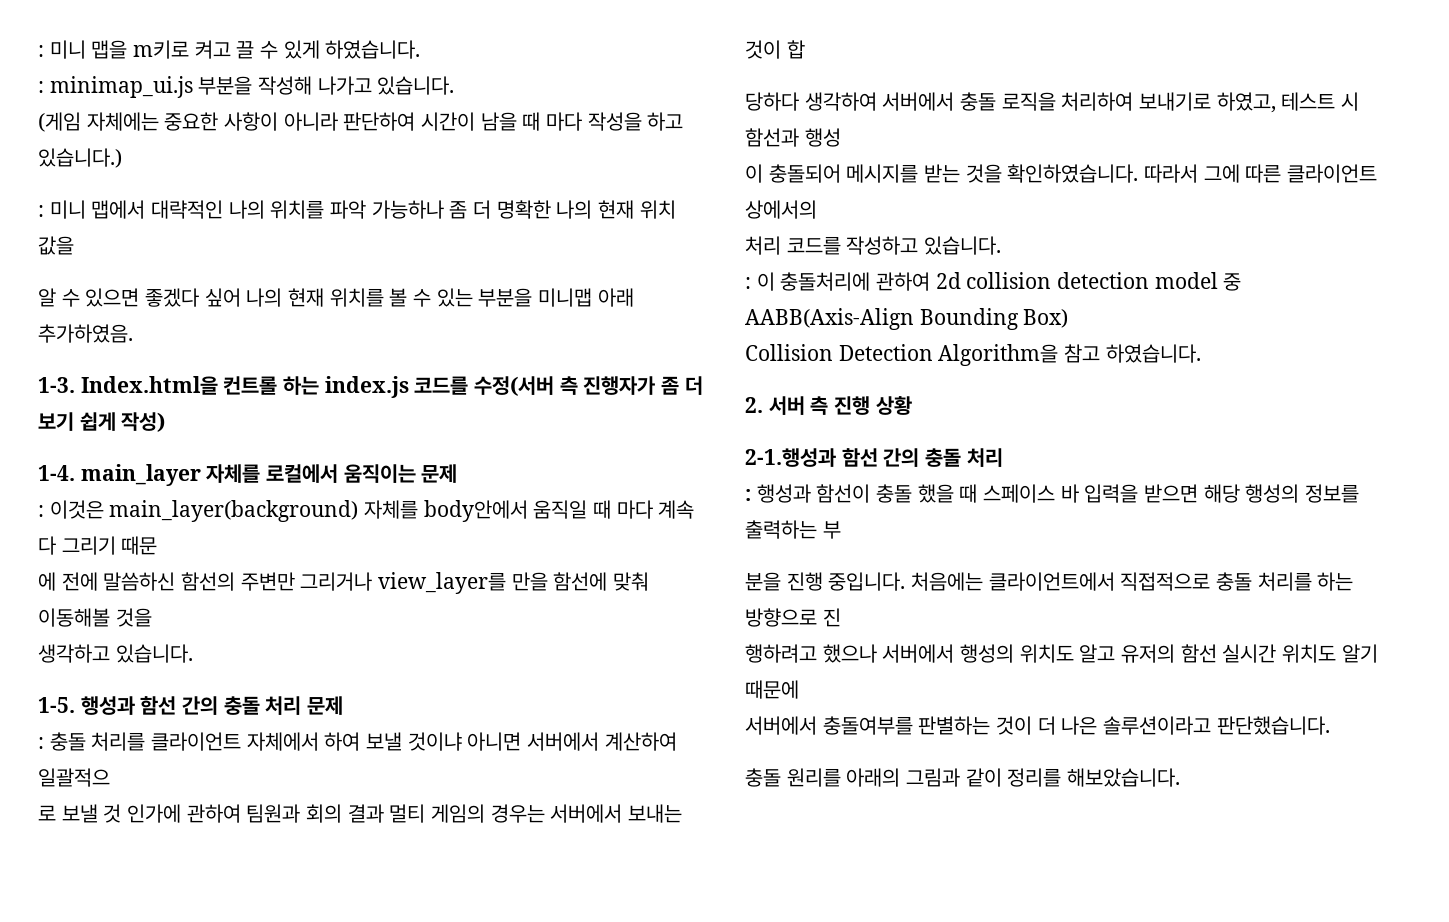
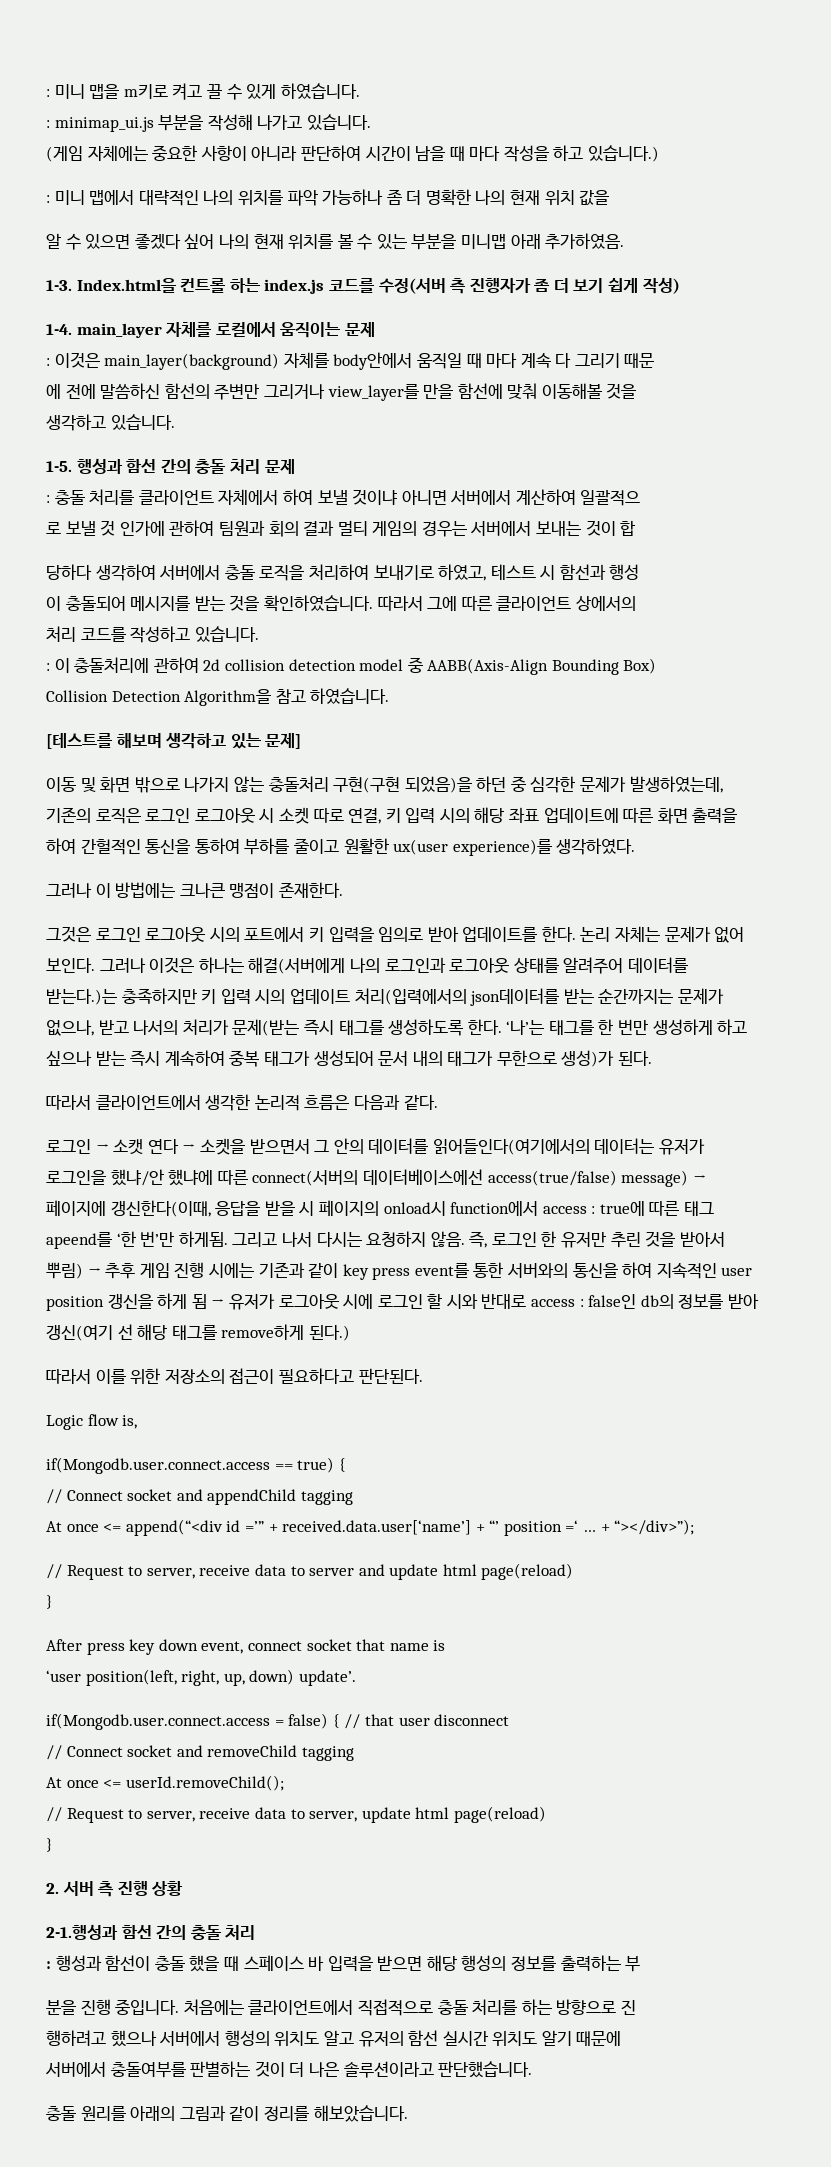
(1201, 353) none -> [46,732,302,749] [46,776,723,793] [46,807,738,824] [46,838,636,856] [46,882,343,898] [46,926,745,943] [46,957,688,974] [46,988,724,1006] [46,1019,748,1036] [46,1050,653,1067] [46,1094,438,1111] [46,1138,706,1155] [46,1169,706,1187] [46,1200,715,1217] [46,1231,725,1249] [46,1262,753,1280] [46,1293,760,1311] [46,1324,350,1341] [46,1368,423,1385] [46,1414,138,1430] [46,1457,346,1474] [46,1489,353,1505] [46,1519,695,1536] [46,1563,574,1580] [46,1595,53,1609] [46,1639,446,1655] [46,1669,356,1686] [46,1713,510,1730] [46,1745,354,1761] [46,1775,284,1791] [46,1806,546,1823] [46,1838,53,1852] // [테스트를 해보며 생각하고 있는 문제] // 이동 및 화면 밖으로 나가지 않는 충돌처리 구현(구현 되었음)을 하던 중 심각한 문제가 발생하였는데, 기존의 로직은 로그인 로그아웃 시 소켓 따로 연결, 키 입력 시의 해당 좌표 업데이트에 따른 화면 출력을 하여 간헐적인 통신을 통하여 부하를 줄이고 원활한 ux(user experience)를 생각하였다. // 그러나 이 방법에는 크나큰 맹점이 존재한다. // 그것은 로그인 로그아웃 시의 포트에서 키 입력을 임의로 받아 업데이트를 한다. 논리 자체는 문제가 없어 보인다. 그러나 이것은 하나는 해결(서버에게 나의 로그인과 로그아웃 상태를 알려주어 데이터를 받는다.)는 충족하지만 키 입력 시의 업데이트 처리(입력에서의 json데이터를 받는 순간까지는 문제가 없으나, 받고 나서의 처리가 문제(받는 즉시 태그를 생성하도록 한다. ‘나’는 태그를 한 번만 생성하게 하고 싶으나 받는 즉시 계속하여 중복 태그가 생성되어 문서 내의 태그가 무한으로 생성)가 된다. // 따라서 클라이언트에서 생각한 논리적 흐름은 다음과 같다. // 로그인 → 소캣 연다 → 소켓을 받으면서 그 안의 데이터를 읽어들인다(여기에서의 데이터는 유저가 로그인을 했냐/안 했냐에 따른 connect(서버의 데이터베이스에선 access(true/false) message) → 페이지에 갱신한다(이때, 응답을 받을 시 페이지의 onload시 function에서 access : true에 따른 태그 apeend를 ‘한 번’만 하게됨. 그리고 나서 다시는 요청하지 않음. 즉, 로그인 한 유저만 추린 것을 받아서 뿌림) → 추후 게임 진행 시에는 기존과 같이 key press event를 통한 서버와의 통신을 하여 지속적인 user position 갱신을 하게 됨 → 유저가 로그아웃 시에 로그인 할 시와 반대로 access : false인 db의 정보를 받아 갱신(여기 선 해당 태그를 remove하게 된다.) // 따라서 이를 위한 저장소의 접근이 필요하다고 판단된다. // Logic flow is, // if(Mongodb.user.connect.access == true) { // // Connect socket and appendChild tagging // At once <= append(“<div id =’” + received.data.user[‘name’] + “’ position =‘ … + “></div>”); // // Request to server, receive data to server and update html page(reload) // } // After press key down event, connect socket that name is // ‘user position(left, right, up, down) update’. // if(Mongodb.user.connect.access = false) { // that user disconnect // // Connect socket and removeChild tagging // At once <= userId.removeChild(); // // Request to server, receive data to server, update html page(reload) // }

